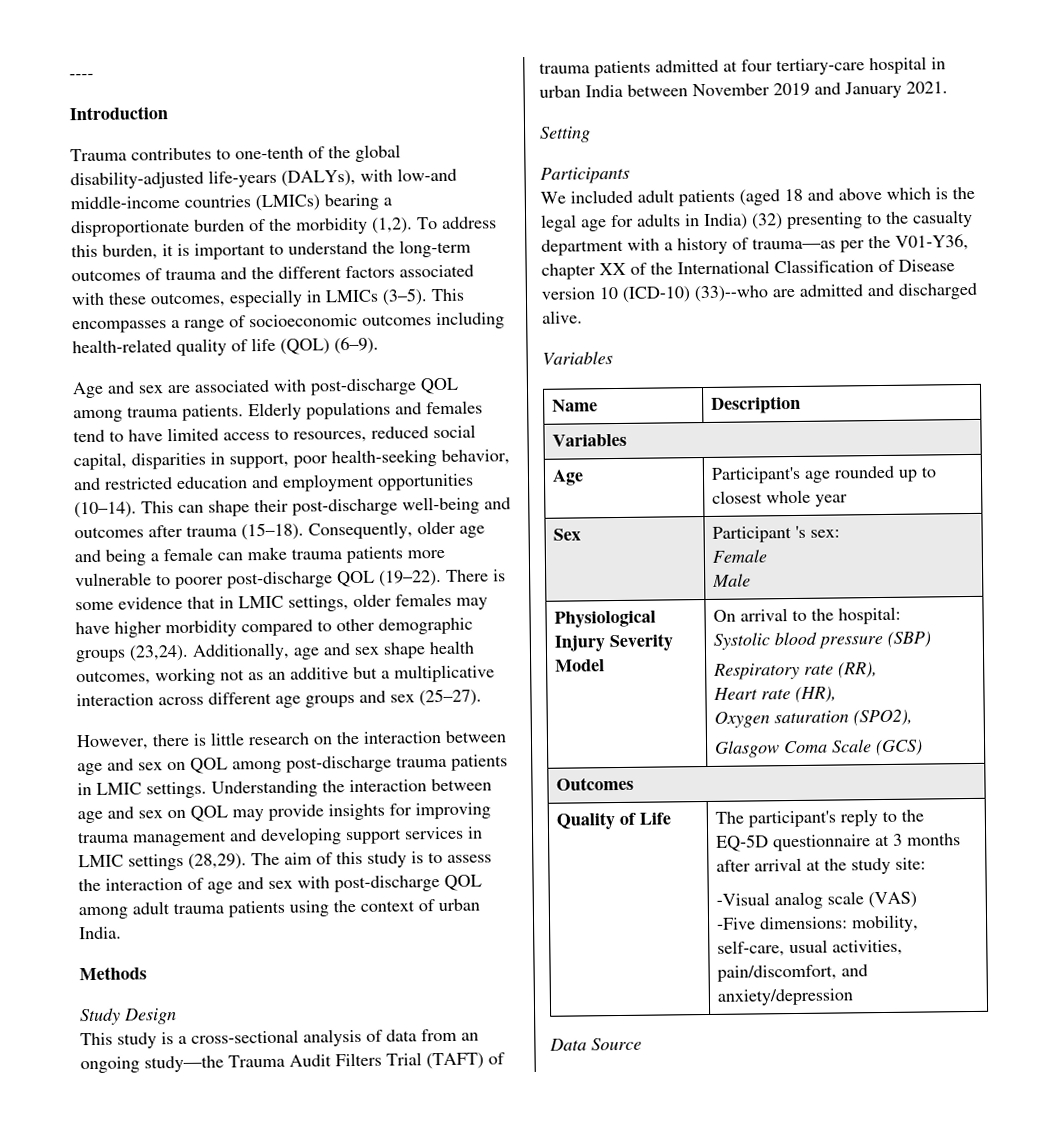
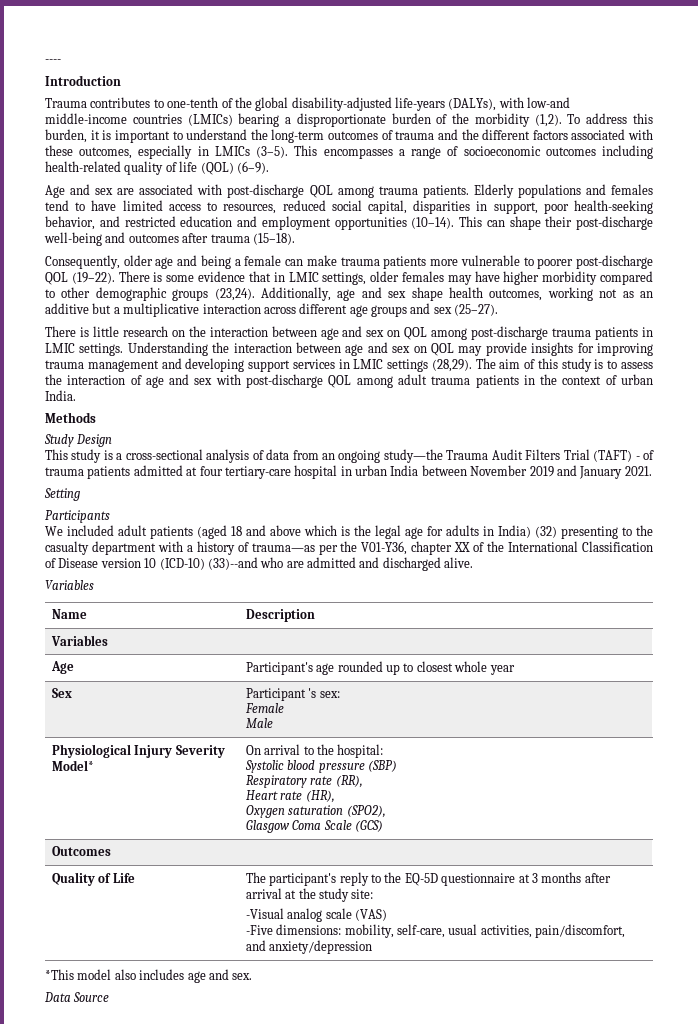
(304, 531) none -> (295, 239) //
[76,733,190,751] However, there -> [45,326,76,337] There
[289,900,329,917] using -> [523,375,535,385] in
(484, 1061) none -> [635,456,640,460] -
[694,285,769,303] (33)--who -> [207,557,284,570] (33)--and who
[555,659,606,672] Model -> [51,760,94,771] Model*
(854, 997) none -> [45,969,253,983] // *This model also includes age and sex.

